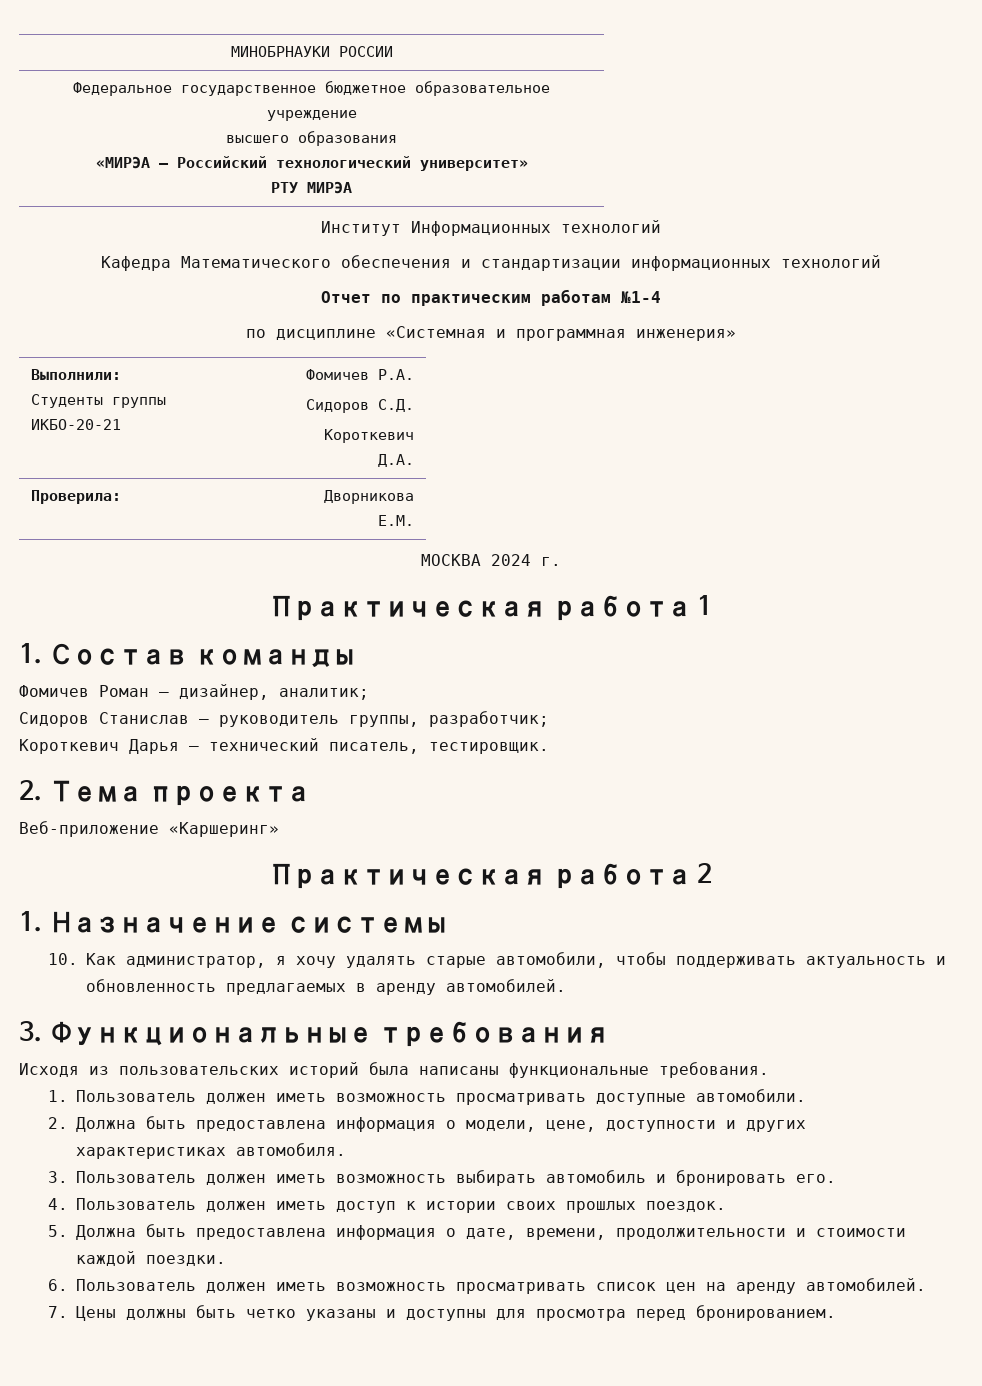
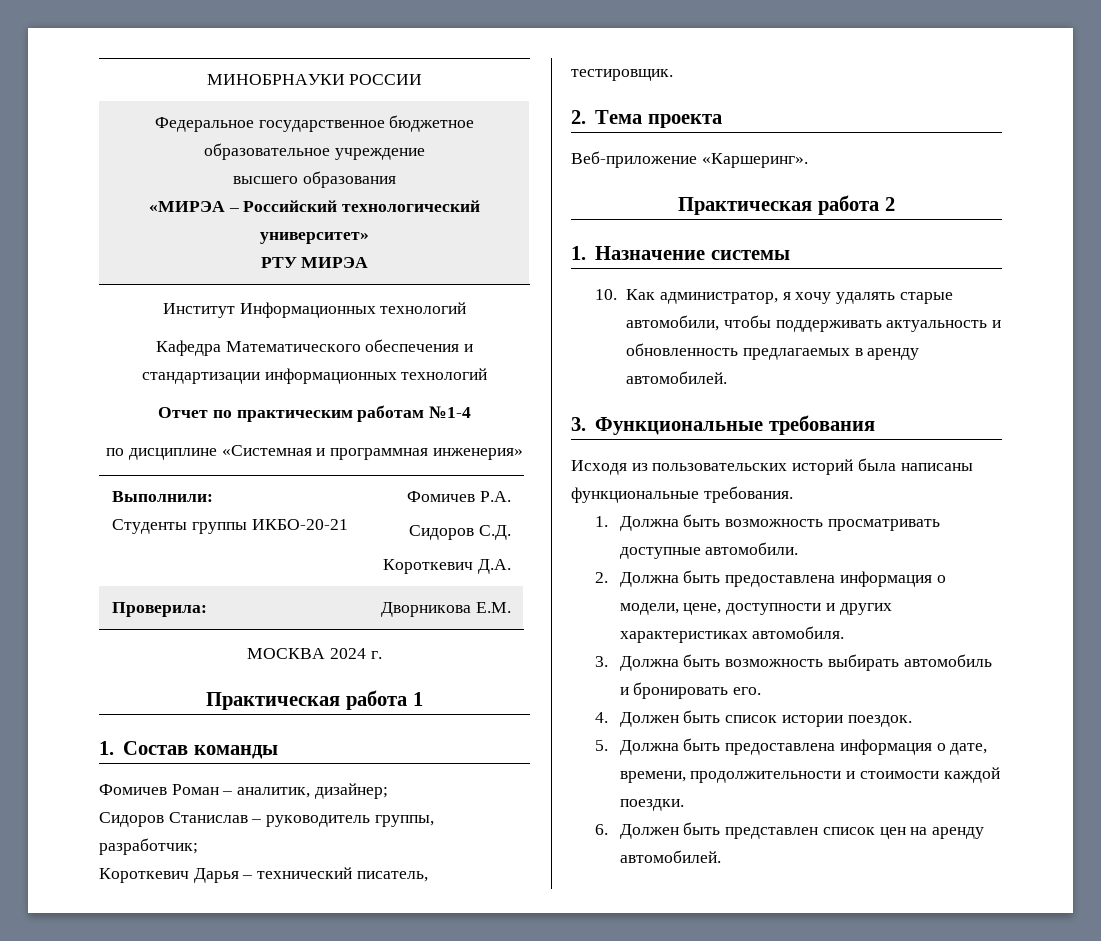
[179,684,369,700] дизайнер, аналитик; -> [237,783,388,799] аналитик, дизайнер;
[169,822,279,837] «Каршеринг» -> [701,153,808,168] «Каршеринг».
[76,1090,327,1104] Пользователь должен иметь -> [619,514,721,531] Должна быть
[76,1171,327,1185] Пользователь должен иметь -> [619,654,721,671] Должна быть
[76,1198,637,1213] Пользователь должен иметь доступ к истории своих прошлых -> [619,710,843,727] Должен быть список истории
[76,1279,587,1294] Пользователь должен иметь возможность просматривать -> [619,822,819,839] Должен быть представлен
[47,1305,837,1321] // 7. Цены должны быть четко указаны и доступны для просмотра перед бронированием. -> (721, 856) none

